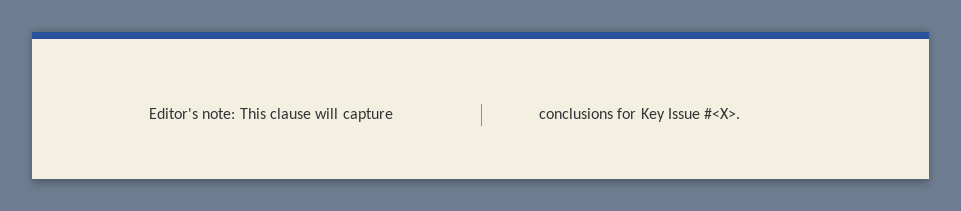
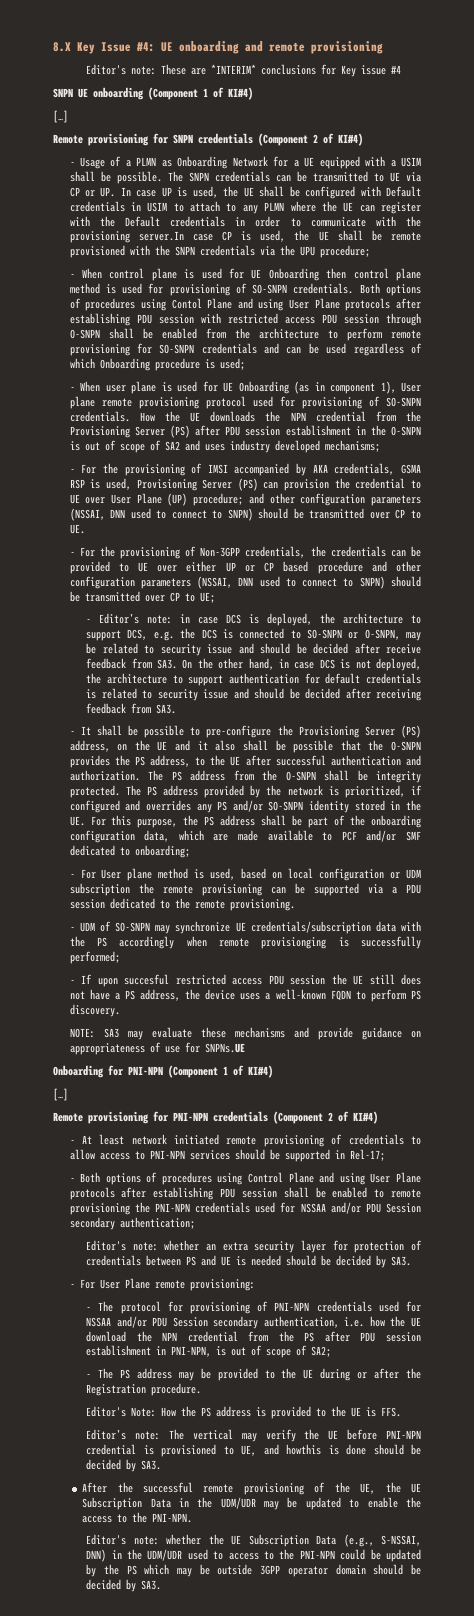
[149,108,741,122] Editor's note: This clause will capture conclusions for Key Issue #<X>. -> [53,41,383,54] [86,64,402,77] [53,87,253,100] [53,110,68,123] [53,133,363,146] [69,156,421,169] [69,171,421,184] [69,186,421,199] [69,201,421,214] [69,216,421,227] [69,230,422,243] [69,245,370,258] [69,268,422,281] [69,283,422,296] [69,298,421,311] [69,313,421,326] [69,328,422,341] [69,343,422,356] [69,358,245,371] [69,381,421,394] [69,396,421,409] [69,411,421,422] [69,425,421,438] [69,440,380,453] [69,463,421,476] [69,478,421,491] [69,493,421,506] [69,508,422,521] [69,524,85,534] [69,546,422,559] [69,561,421,574] [69,576,422,589] [69,591,215,603] [86,613,421,626] [86,628,422,641] [86,643,421,656] [86,658,421,671] [86,673,421,686] [86,688,421,701] [86,703,177,714] [69,725,421,738] [69,740,421,753] [69,755,421,768] [69,770,422,783] [69,785,422,798] [69,800,422,813] [69,815,421,828] [69,830,421,843] [69,845,190,858] [69,868,421,881] [69,883,422,896] [69,898,295,911] [69,921,421,934] [69,936,421,949] [69,951,120,964] [69,974,421,987] [69,989,421,1002] [69,1004,120,1017] [69,1027,422,1040] [69,1042,245,1055] [53,1065,273,1078] [53,1088,68,1101] [53,1111,378,1124] [69,1134,421,1147] [69,1149,385,1162] [69,1172,421,1185] [69,1187,421,1200] [69,1202,421,1215] [69,1217,195,1230] [86,1240,422,1253] [86,1255,412,1268] [69,1278,255,1291] [86,1301,421,1314] [86,1316,422,1329] [86,1331,422,1342] [86,1345,332,1358] [86,1368,421,1381] [86,1383,202,1396] [86,1406,402,1419] [86,1429,422,1442] [86,1444,421,1457] [86,1459,162,1472] [82,1482,421,1495] [82,1497,421,1510] [82,1512,193,1523] [86,1534,421,1547] [86,1549,421,1562] [86,1564,421,1577] [86,1579,162,1592] 8.X Key Issue #4: UE onboarding and remote provisioning // Editor's note: These are *INTERIM* conclusions for Key issue #4 // SNPN UE onboarding (Component 1 of KI#4) // […] // Remote provisioning for SNPN credentials (Component 2 of KI#4) // - Usage of a PLMN as Onboarding Network for a UE equipped with a USIM shall be possible. The SNPN credentials can be transmitted to UE via CP or UP. In case UP is used, the UE shall be configured with Default credentials in USIM to attach to any PLMN where the UE can register with the Default credentials in order to communicate with the provisioning server.In case CP is used, the UE shall be remote provisioned with the SNPN credentials via the UPU procedure; // - When control plane is used for UE Onboarding then control plane method is used for provisioning of SO-SNPN credentials. Both options of procedures using Contol Plane and using User Plane protocols after establishing PDU session with restricted access PDU session through O-SNPN shall be enabled from the architecture to perform remote provisioning for SO-SNPN credentials and can be used regardless of which Onboarding procedure is used; // - When user plane is used for UE Onboarding (as in component 1), User plane remote provisioning protocol used for provisioning of SO-SNPN credentials. How the UE downloads the NPN credential from the Provisioning Server (PS) after PDU session establishment in the O-SNPN is out of scope of SA2 and uses industry developed mechanisms; // - For the provisioning of IMSI accompanied by AKA credentials, GSMA RSP is used, Provisioning Server (PS) can provision the credential to UE over User Plane (UP) procedure; and other configuration parameters (NSSAI, DNN used to connect to SNPN) should be transmitted over CP to UE. // - For the provisioning of Non-3GPP credentials, the credentials can be provided to UE over either UP or CP based procedure and other configuration parameters (NSSAI, DNN used to connect to SNPN) should be transmitted over CP to UE; // - Editor’s note: in case DCS is deployed, the architecture to support DCS, e.g. the DCS is connected to SO-SNPN or O-SNPN, may be related to security issue and should be decided after receive feedback from SA3. On the other hand, in case DCS is not deployed, the architecture to support authentication for default credentials is related to security issue and should be decided after receiving feedback from SA3. // - It shall be possible to pre-configure the Provisioning Server (PS) address, on the UE and it also shall be possible that the O-SNPN provides the PS address, to the UE after successful authentication and authorization. The PS address from the O-SNPN shall be integrity protected. The PS address provided by the network is prioritized, if configured and overrides any PS and/or SO-SNPN identity stored in the UE. For this purpose, the PS address shall be part of the onboarding configuration data, which are made available to PCF and/or SMF dedicated to onboarding; // - For User plane method is used, based on local configuration or UDM subscription the remote provisioning can be supported via a PDU session dedicated to the remote provisioning. // - UDM of SO-SNPN may synchronize UE credentials/subscription data with the PS accordingly when remote provisionging is successfully performed; // - If upon succesful restricted access PDU session the UE still does not have a PS address, the device uses a well-known FQDN to perform PS discovery. // NOTE: SA3 may evaluate these mechanisms and provide guidance on appropriateness of use for SNPNs.UE // Onboarding for PNI-NPN (Component 1 of KI#4) // […] // Remote provisioning for PNI-NPN credentials (Component 2 of KI#4) // - At least network initiated remote provisioning of credentials to allow access to PNI-NPN services should be supported in Rel-17; // - Both options of procedures using Control Plane and using User Plane protocols after establishing PDU session shall be enabled to remote provisioning the PNI-NPN credentials used for NSSAA and/or PDU Session secondary authentication; // Editor's note: whether an extra security layer for protection of credentials between PS and UE is needed should be decided by SA3. // - For User Plane remote provisioning: // - The protocol for provisioning of PNI-NPN credentials used for NSSAA and/or PDU Session secondary authentication, i.e. how the UE download the NPN credential from the PS after PDU session establishment in PNI-NPN, is out of scope of SA2; // - The PS address may be provided to the UE during or after the Registration procedure. // Editor's Note: How the PS address is provided to the UE is FFS. // Editor’s note: The vertical may verify the UE before PNI-NPN credential is provisioned to UE, and howthis is done should be decided by SA3. // After the successful remote provisioning of the UE, the UE Subscription Data in the UDM/UDR may be updated to enable the access to the PNI-NPN. // Editor's note: whether the UE Subscription Data (e.g., S-NSSAI, DNN) in the UDM/UDR used to access to the PNI-NPN could be updated by the PS which may be outside 3GPP operator domain should be decided by SA3.

